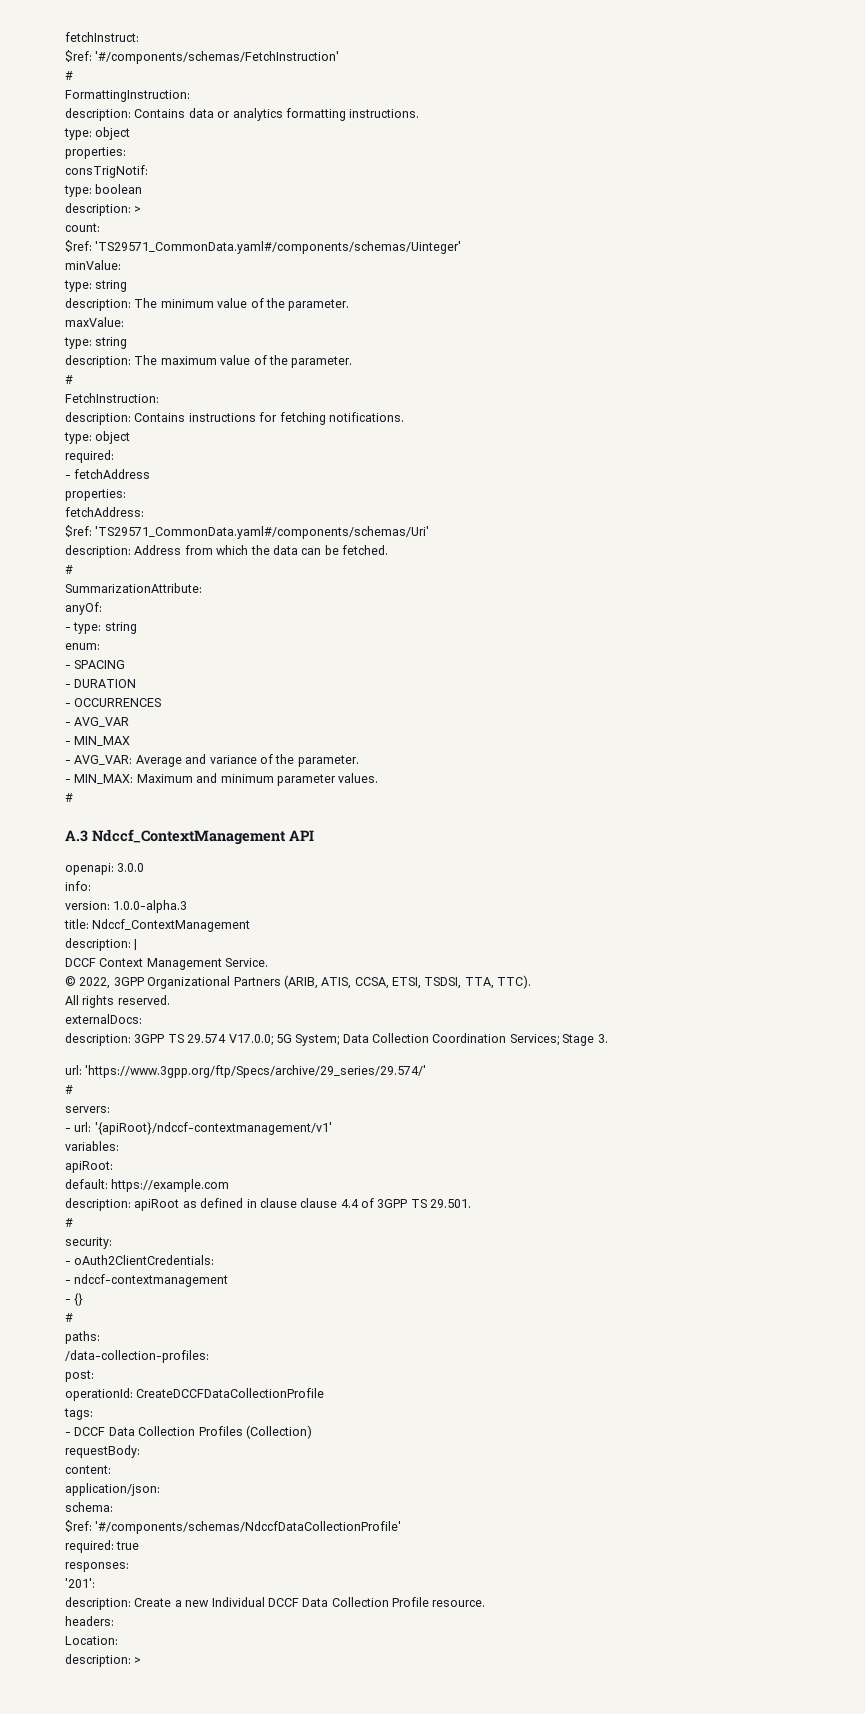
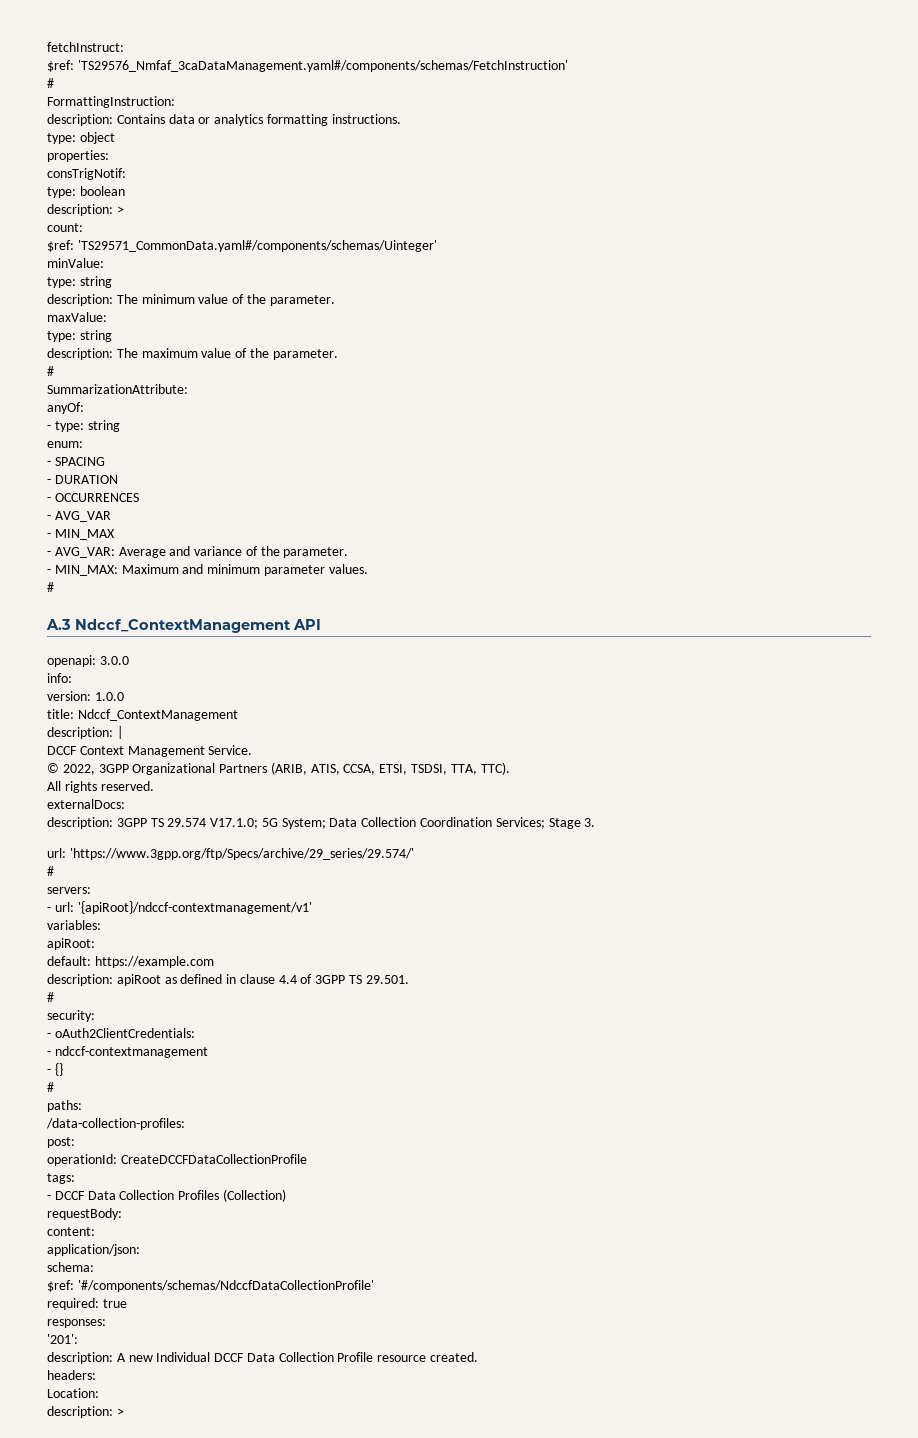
[95,51,340,64] '#/components/schemas/FetchInstruction' -> [77,60,568,72] 'TS29576_Nmfaf_3caDataManagement.yaml#/components/schemas/FetchInstruction'
[65,393,159,403] [65,412,404,425] [64,431,131,444] [65,450,114,463] [65,469,151,479] [65,489,126,501] [65,507,144,517] [65,525,430,539] [65,545,388,558] [65,565,73,574] // FetchInstruction: // description: Contains instructions for fetching notifications. // type: object // required: // - fetchAddress // properties: // fetchAddress: // $ref: 'TS29571_CommonData.yaml#/components/schemas/Uri' // description: Address from which the data can be fetched. // # -> (54, 371) none
[113,900,188,913] 1.0.0-alpha.3 -> [94,692,124,701] 1.0.0
[228,1034,273,1046] V17.0.0; -> [210,818,259,829] V17.1.0;
[300,1198,338,1208] clause -> (275, 979) none
[134,1598,182,1607] Create a -> [116,1353,126,1362] A
[432,1600,486,1607] resource. -> [377,1352,479,1362] resource created.

